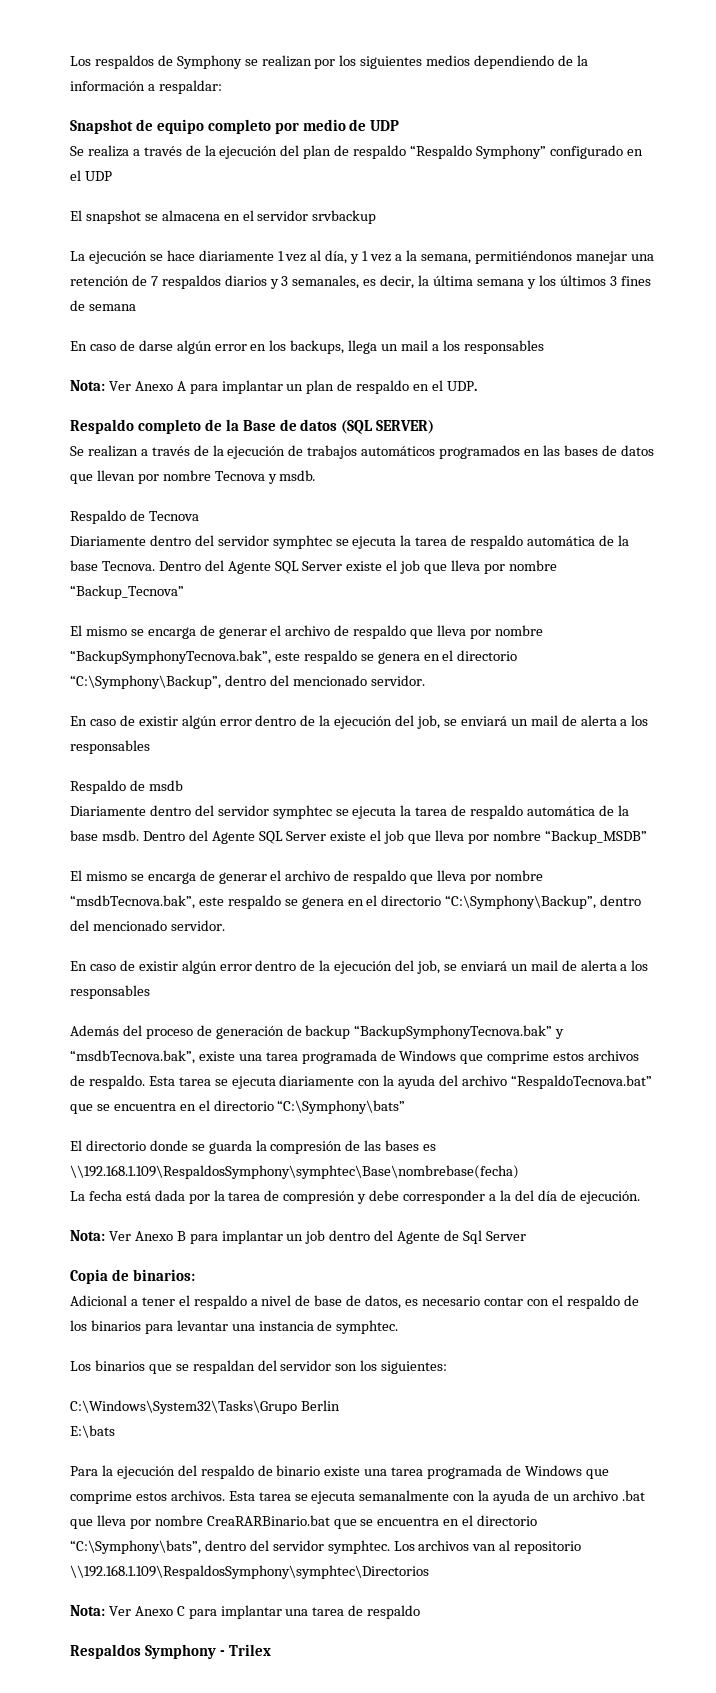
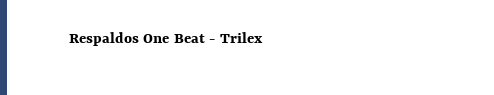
[70,55,588,69] [70,80,222,94] [70,119,400,134] [70,145,643,159] [70,170,112,181] [70,210,377,224] [70,250,654,264] [70,275,651,289] [70,300,136,311] [70,340,544,354] [70,380,477,394] [70,419,435,434] [70,445,654,459] [70,470,317,484] [70,510,199,524] [70,535,629,549] [70,560,557,574] [70,585,184,599] [70,625,543,639] [70,650,518,664] [70,675,425,689] [70,715,649,729] [70,740,150,754] [70,780,183,794] [70,805,629,819] [70,830,647,844] [70,870,543,884] [70,895,642,909] [70,920,225,931] [70,960,649,974] [70,985,150,999] [70,1025,565,1039] [70,1050,640,1064] [70,1075,652,1089] [70,1100,406,1114] [70,1140,437,1154] [70,1165,519,1179] [70,1190,640,1204] [70,1230,526,1244] [70,1269,195,1284] [70,1295,639,1309] [70,1320,399,1334] [70,1360,448,1374] [70,1400,340,1414] [70,1425,115,1438] [70,1465,609,1479] [70,1490,645,1504] [70,1515,538,1529] [70,1540,582,1554] [70,1565,429,1579] [70,1605,421,1619] [70,1644,216,1659] Los respaldos de Symphony se realizan por los siguientes medios dependiendo de la información a respaldar: // Snapshot de equipo completo por medio de UDP // Se realiza a través de la ejecución del plan de respaldo “Respaldo Symphony” configurado en el UDP // El snapshot se almacena en el servidor srvbackup // La ejecución se hace diariamente 1 vez al día, y 1 vez a la semana, permitiéndonos manejar una retención de 7 respaldos diarios y 3 semanales, es decir, la última semana y los últimos 3 fines de semana // En caso de darse algún error en los backups, llega un mail a los responsables // Nota: Ver Anexo A para implantar un plan de respaldo en el UDP. // Respaldo completo de la Base de datos (SQL SERVER) // Se realizan a través de la ejecución de trabajos automáticos programados en las bases de datos que llevan por nombre Tecnova y msdb. // Respaldo de Tecnova // Diariamente dentro del servidor symphtec se ejecuta la tarea de respaldo automática de la base Tecnova. Dentro del Agente SQL Server existe el job que lleva por nombre “Backup_Tecnova” // El mismo se encarga de generar el archivo de respaldo que lleva por nombre “BackupSymphonyTecnova.bak”, este respaldo se genera en el directorio “C:\Symphony\Backup”, dentro del mencionado servidor. // En caso de existir algún error dentro de la ejecución del job, se enviará un mail de alerta a los responsables // Respaldo de msdb // Diariamente dentro del servidor symphtec se ejecuta la tarea de respaldo automática de la base msdb. Dentro del Agente SQL Server existe el job que lleva por nombre “Backup_MSDB” // El mismo se encarga de generar el archivo de respaldo que lleva por nombre “msdbTecnova.bak”, este respaldo se genera en el directorio “C:\Symphony\Backup”, dentro del mencionado servidor. // En caso de existir algún error dentro de la ejecución del job, se enviará un mail de alerta a los responsables // Además del proceso de generación de backup “BackupSymphonyTecnova.bak” y “msdbTecnova.bak”, existe una tarea programada de Windows que comprime estos archivos de respaldo. Esta tarea se ejecuta diariamente con la ayuda del archivo “RespaldoTecnova.bat” que se encuentra en el directorio “C:\Symphony\bats” // El directorio donde se guarda la compresión de las bases es \\192.168.1.109\RespaldosSymphony\symphtec\Base\nombrebase(fecha) // La fecha está dada por la tarea de compresión y debe corresponder a la del día de ejecución. // Nota: Ver Anexo B para implantar un job dentro del Agente de Sql Server // Copia de binarios: // Adicional a tener el respaldo a nivel de base de datos, es necesario contar con el respaldo de los binarios para levantar una instancia de symphtec. // Los binarios que se respaldan del servidor son los siguientes: // C:\Windows\System32\Tasks\Grupo Berlin // E:\bats // Para la ejecución del respaldo de binario existe una tarea programada de Windows que comprime estos archivos. Esta tarea se ejecuta semanalmente con la ayuda de un archivo .bat que lleva por nombre CreaRARBinario.bat que se encuentra en el directorio “C:\Symphony\bats”, dentro del servidor symphtec. Los archivos van al repositorio \\192.168.1.109\RespaldosSymphony\symphtec\Directorios // Nota: Ver Anexo C para implantar una tarea de respaldo // Respaldos Symphony -> [69,32,205,46] Respaldos One Beat

